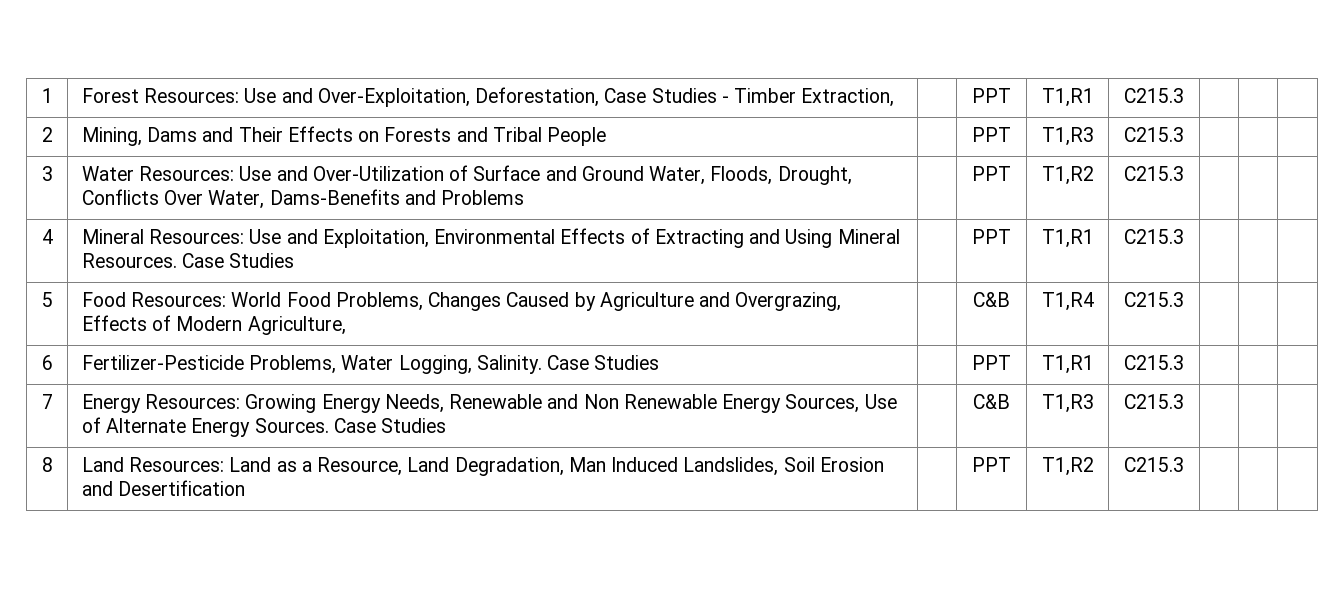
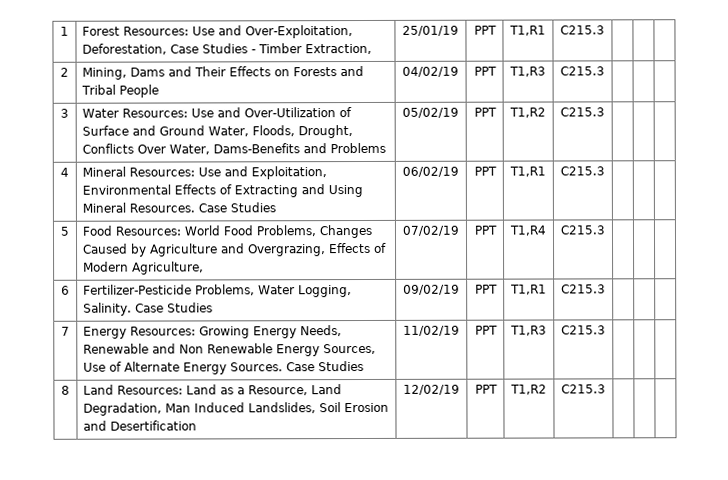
(895, 97) none -> [402,25,459,36] 25/01/19
(607, 136) none -> [402,66,459,77] 04/02/19
(525, 197) none -> [402,107,459,118] 05/02/19
(295, 260) none -> [402,166,459,177] 06/02/19
[973,292,1010,307] | C&B -> [402,225,459,236] [473,225,497,235] 07/02/19 | PPT
(660, 362) none -> [403,284,460,295] 09/02/19
[973,394,1010,409] | C&B -> [403,325,460,336] [474,325,498,335] 11/02/19 | PPT
(246, 488) none -> [403,384,460,395] 12/02/19

